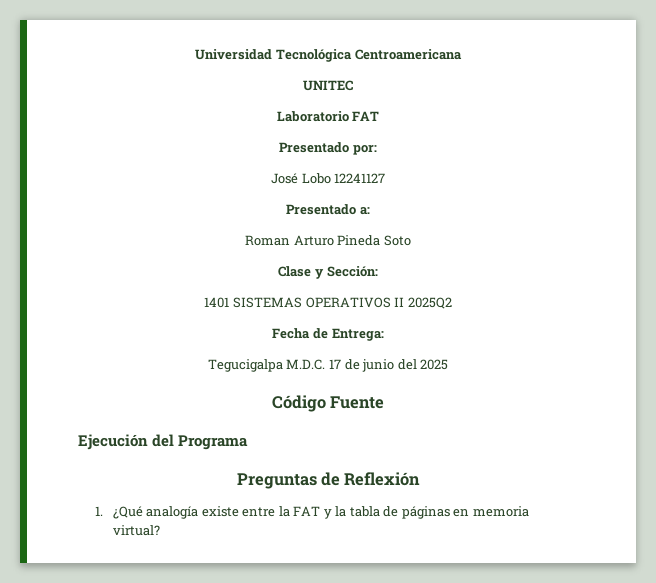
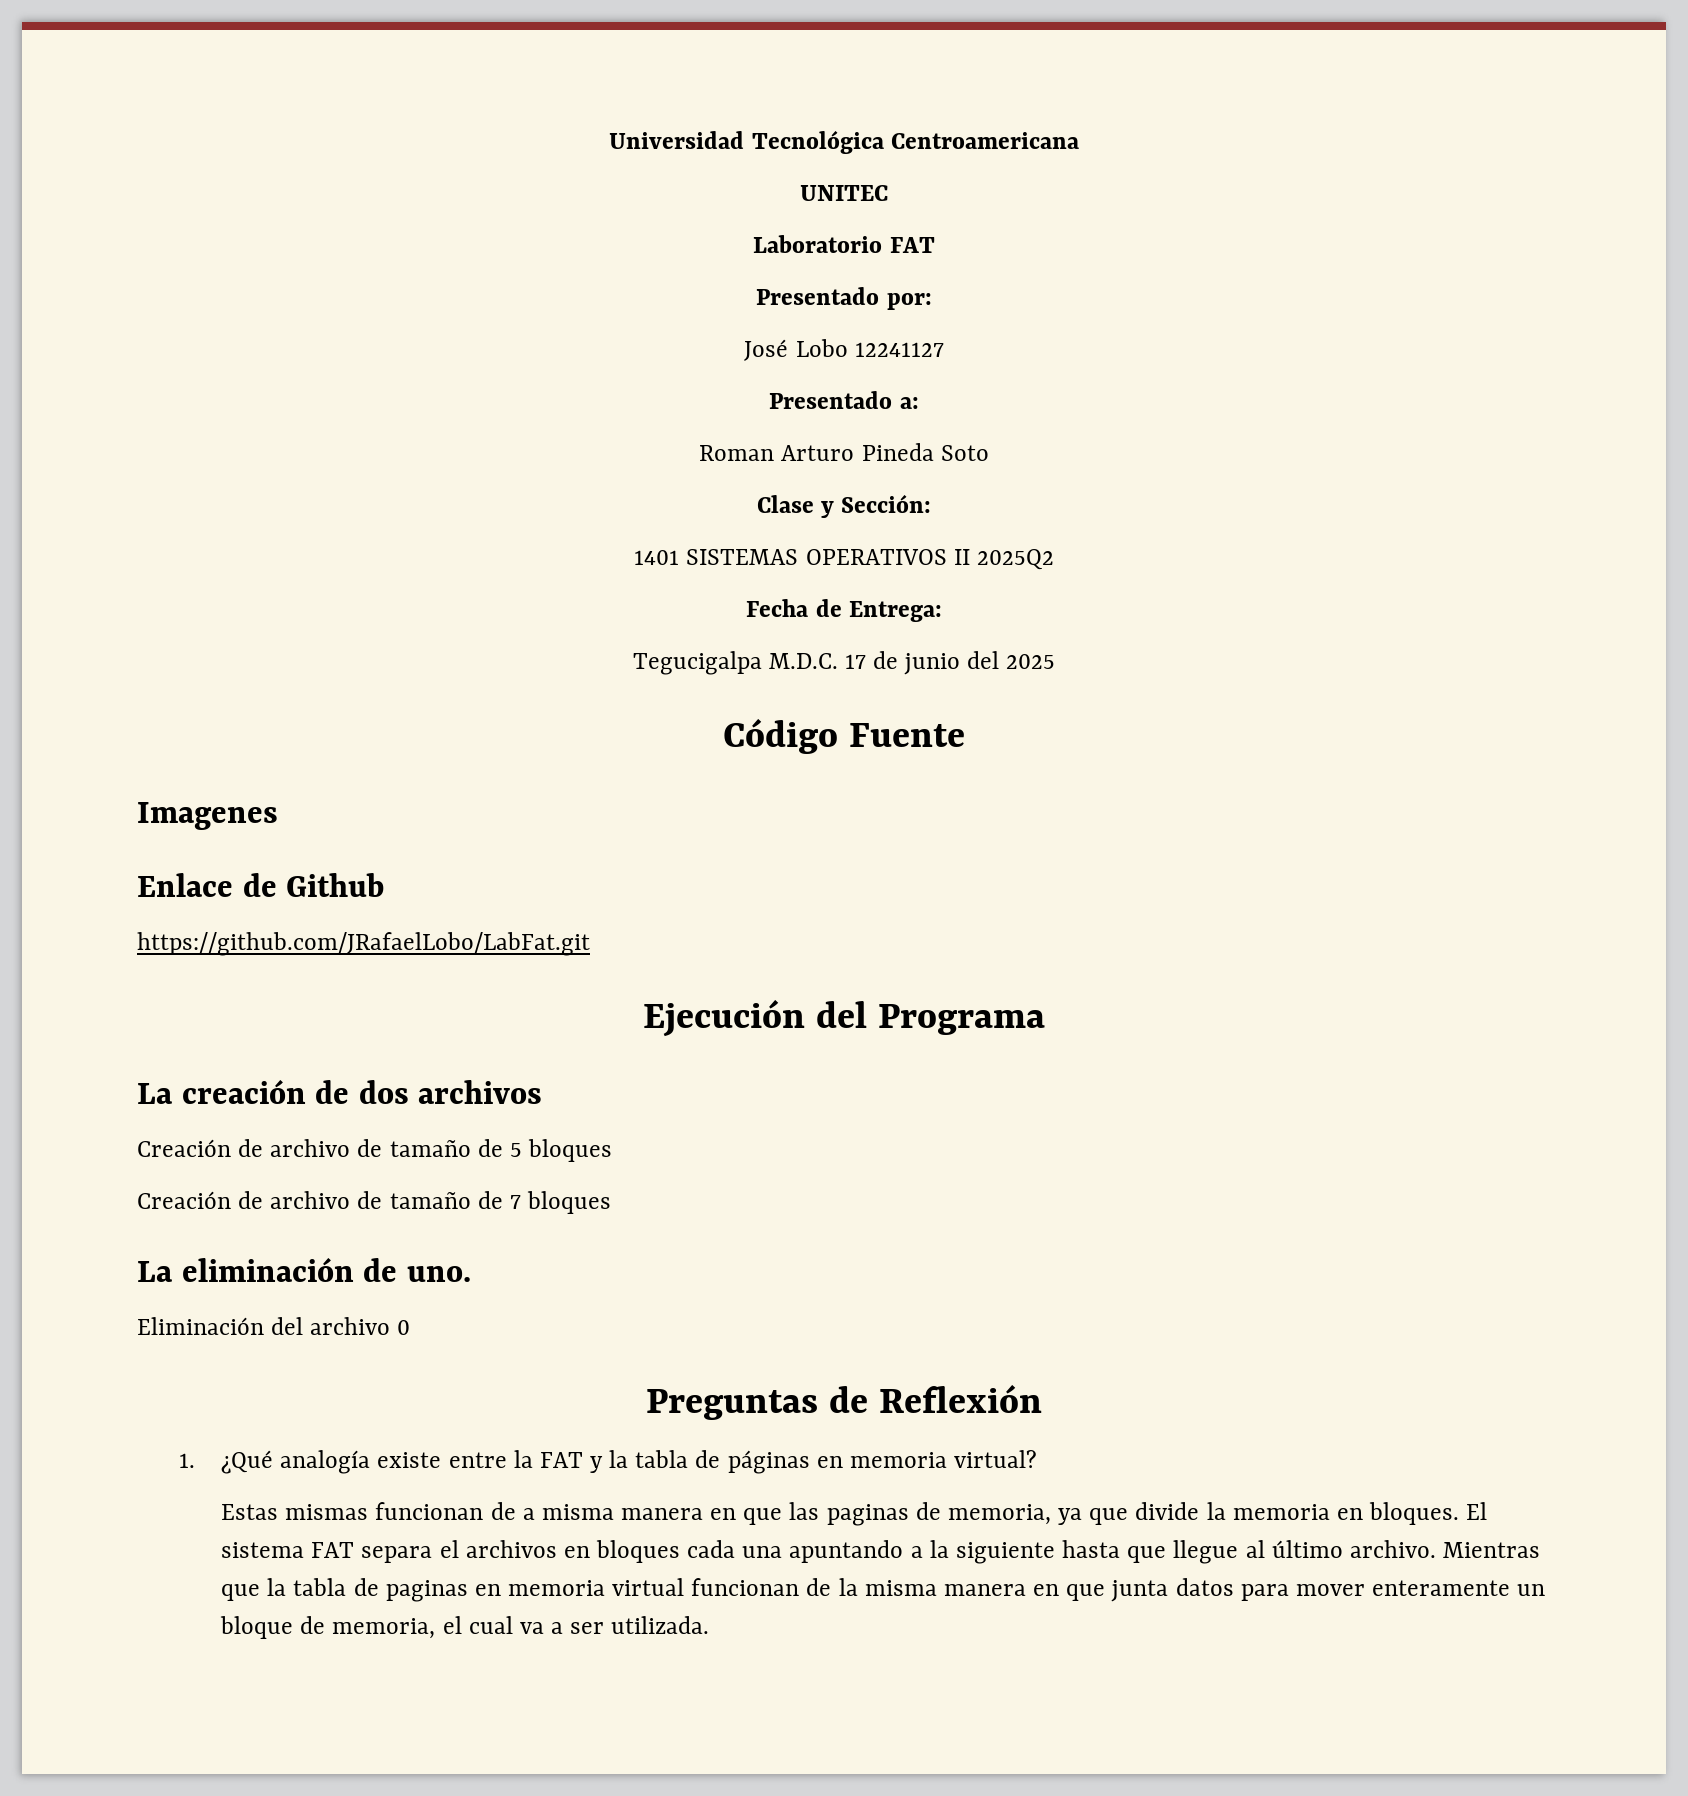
[78,434,249,450] Ejecución del Programa -> [137,802,278,830] [137,873,385,897] [137,932,590,956] [642,999,1046,1037] [137,1079,543,1104] [137,1139,613,1162] [137,1191,612,1214] [137,1257,471,1282] [137,1317,411,1335] Imagenes // Enlace de Github // https://github.com/JRafaelLobo/LabFat.git // Ejecución del Programa // La creación de dos archivos // Creación de archivo de tamaño de 5 bloques // Creación de archivo de tamaño de 7 bloques // La eliminación de uno. // Eliminación del archivo 0
(160, 530) none -> [221,1502,1488,1526] [221,1540,1540,1564] [221,1578,1546,1602] [220,1616,710,1639] // Estas mismas funcionan de a misma manera en que las paginas de memoria, ya que divide la memoria en bloques. El sistema FAT separa el archivos en bloques cada una apuntando a la siguiente hasta que llegue al último archivo. Mientras que la tabla de paginas en memoria virtual funcionan de la misma manera en que junta datos para mover enteramente un bloque de memoria, el cual va a ser utilizada.

